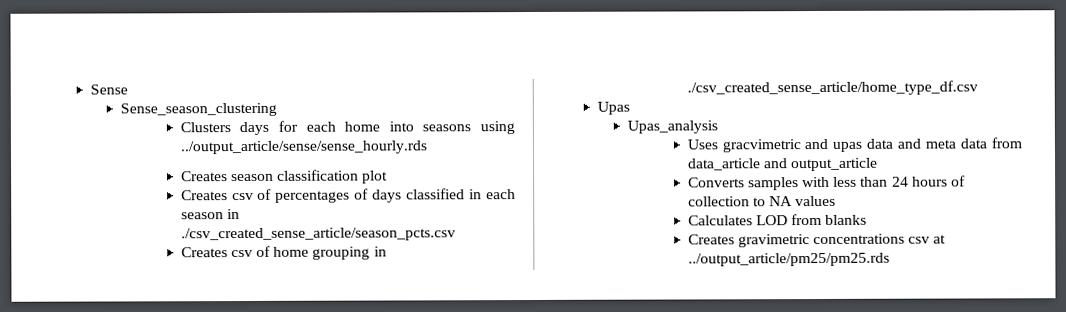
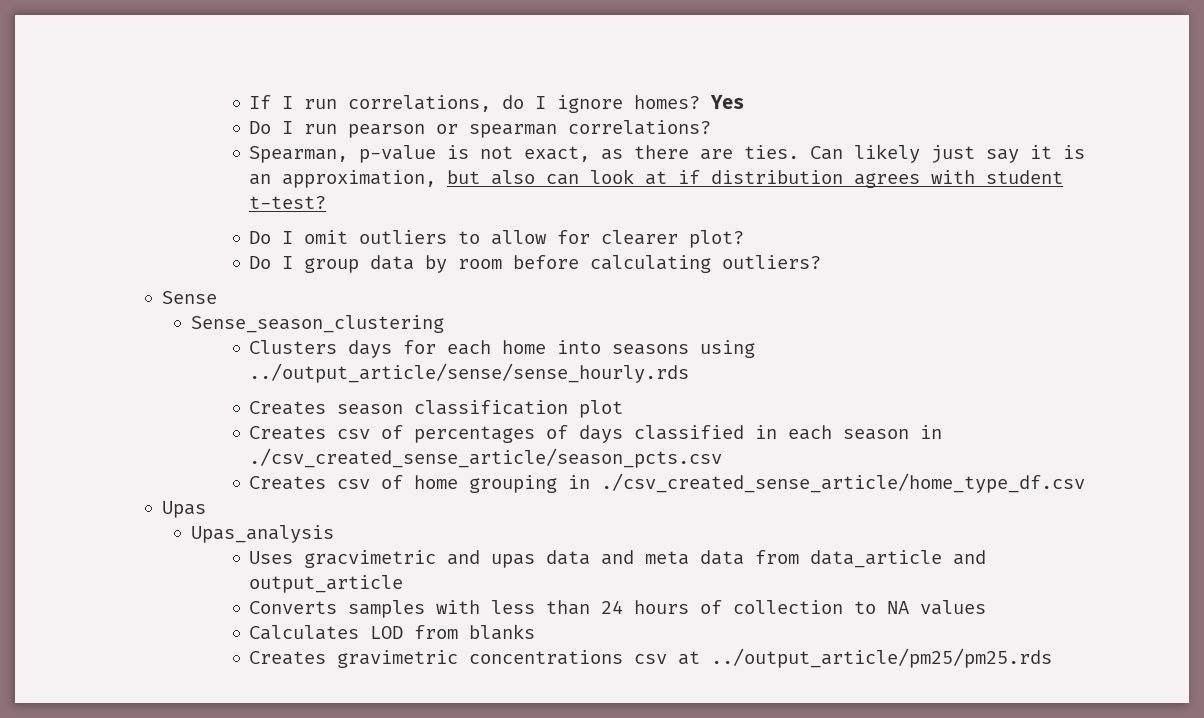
(89, 89) none -> [249,95,745,113] [249,120,712,138] [249,144,1086,163] [249,169,1064,188] [249,196,327,209] [249,230,745,248] [249,255,822,273] If I run correlations, do I ignore homes? Yes // Do I run pearson or spearman correlations? // Spearman, p-value is not exact, as there are ties. Can likely just say it is an approximation, but also can look at if distribution agrees with student t-test? // Do I omit outliers to allow for clearer plot? // Do I group data by room before calculating outliers? //

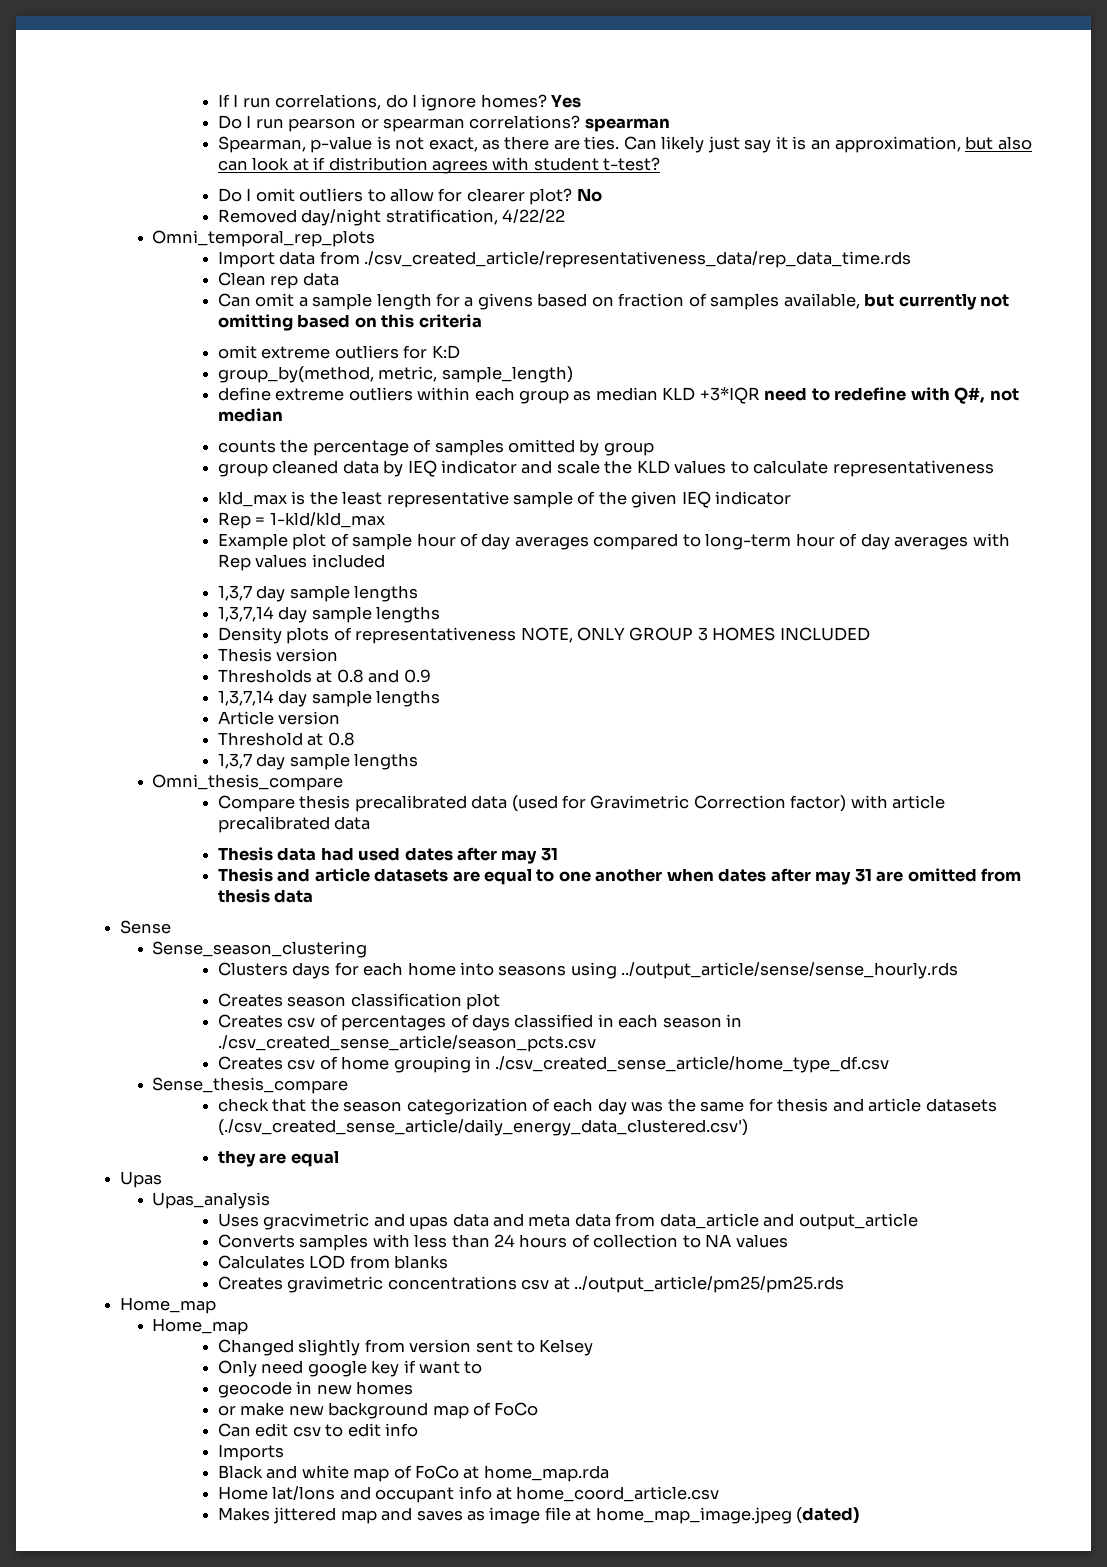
(712, 127) none -> [584,118,670,132] spearman
[249,255,822,273] // Do I group data by room before calculating outliers? -> [576,188,602,202] [217,209,566,226] [152,230,376,247] [217,251,912,268] [217,272,339,289] [217,293,1009,310] [217,314,482,331] [217,345,460,359] [217,366,573,383] [217,387,1019,404] [217,408,283,422] [217,439,654,456] [217,460,994,477] [217,491,792,508] [217,512,385,529] [217,533,1010,550] [217,554,385,571] [217,585,419,602] [217,606,441,623] [217,627,870,644] [217,648,339,662] [217,669,431,683] [217,690,441,707] [217,711,341,725] [217,732,355,746] [217,753,419,770] [152,774,344,791] [217,795,946,812] [217,816,371,833] [217,847,558,864] [217,868,1021,885] [217,889,314,903] No // Removed day/night stratification, 4/22/22 // Omni_temporal_rep_plots // Import data from ./csv_created_article/representativeness_data/rep_data_time.rds // Clean rep data // Can omit a sample length for a givens based on fraction of samples available, but currently not omitting based on this criteria // omit extreme outliers for K:D // group_by(method, metric, sample_length) // define extreme outliers within each group as median KLD +3*IQR need to redefine with Q#, not median // counts the percentage of samples omitted by group // group cleaned data by IEQ indicator and scale the KLD values to calculate representativeness // kld_max is the least representative sample of the given IEQ indicator // Rep = 1-kld/kld_max // Example plot of sample hour of day averages compared to long-term hour of day averages with Rep values included // 1,3,7 day sample lengths // 1,3,7,14 day sample lengths // Density plots of representativeness NOTE, ONLY GROUP 3 HOMES INCLUDED // Thesis version // Thresholds at 0.8 and 0.9 // 1,3,7,14 day sample lengths // Article version // Threshold at 0.8 // 1,3,7 day sample lengths // Omni_thesis_compare // Compare thesis precalibrated data (used for Gravimetric Correction factor) with article precalibrated data // Thesis data had used dates after may 31 // Thesis and article datasets are equal to one another when dates after may 31 are omitted from thesis data
(1086, 483) none -> [152,1077,349,1094] [217,1098,997,1115] [217,1119,748,1136] [217,1150,339,1167] // Sense_thesis_compare // check that the season categorization of each day was the same for thesis and article datasets (./csv_created_sense_article/daily_energy_data_clustered.csv') // they are equal
(1053, 658) none -> [119,1297,216,1314] [152,1318,249,1335] [217,1339,594,1356] [217,1360,483,1377] [217,1381,414,1398] [217,1402,539,1419] [217,1423,418,1437] [217,1444,284,1461] [217,1465,609,1482] [217,1486,720,1503] [217,1507,860,1524] // Home_map // Home_map // Changed slightly from version sent to Kelsey // Only need google key if want to // geocode in new homes // or make new background map of FoCo // Can edit csv to edit info // Imports // Black and white map of FoCo at home_map.rda // Home lat/lons and occupant info at home_coord_article.csv // Makes jittered map and saves as image file at home_map_image.jpeg (dated)

